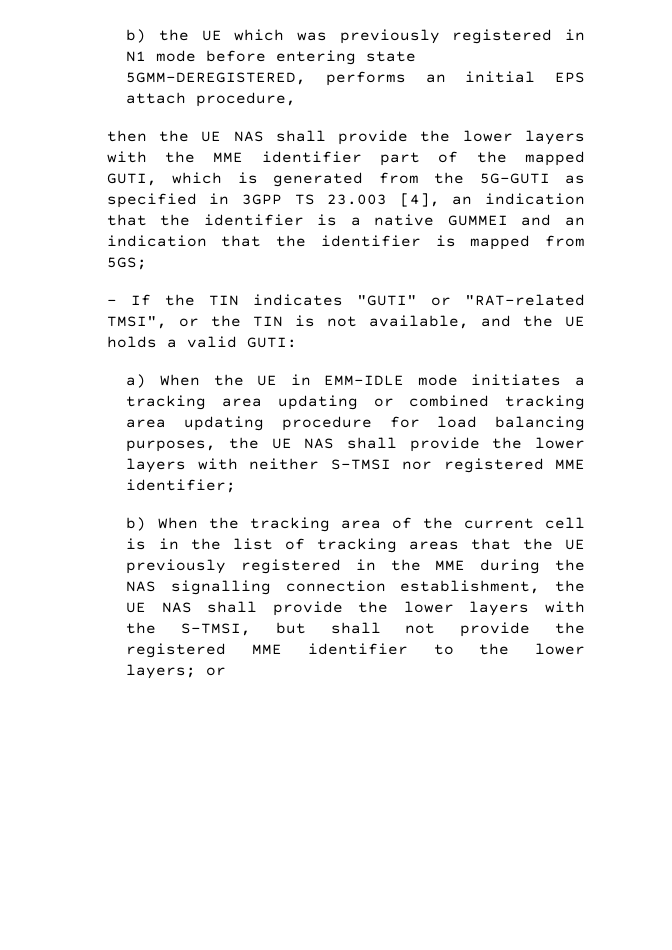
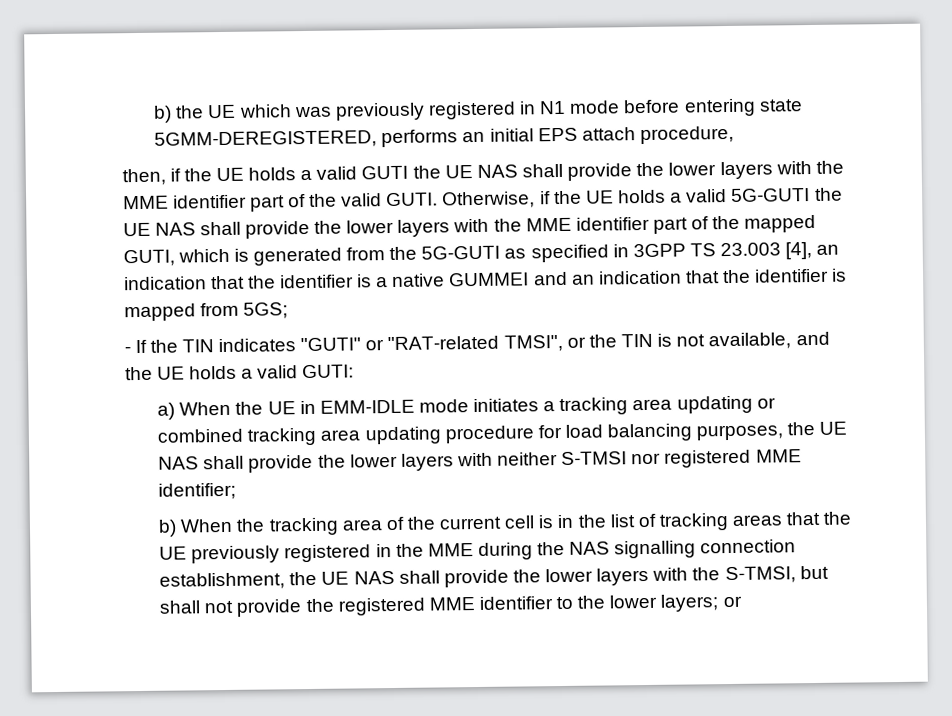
[106,130,147,142] then -> [121,160,844,186] [122,188,811,212] then, if the UE holds a valid GUTI the UE NAS shall provide the lower layers with the MME identifier part of the valid GUTI. Otherwise, if the UE holds a valid 5G-GUTI

